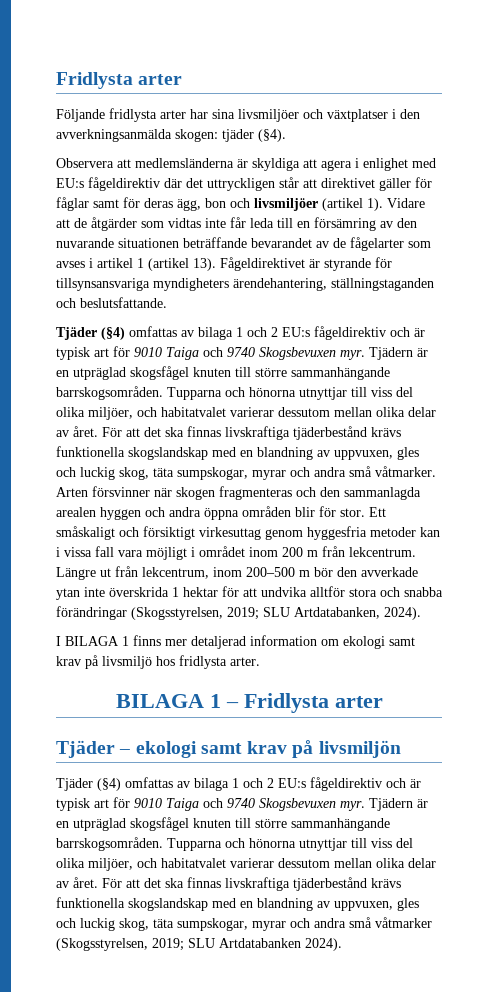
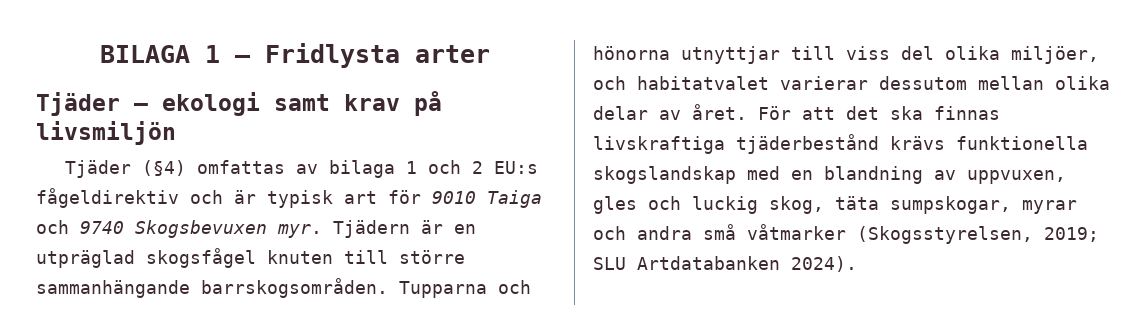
[56,72,183,89] [56,108,420,122] [56,129,286,142] [56,158,436,171] [56,177,432,191] [56,197,425,211] [56,217,417,231] [56,237,431,251] [56,257,392,271] [56,278,434,291] [56,297,167,308] [56,326,425,340] [56,346,428,360] [56,366,390,380] [56,386,413,400] [56,407,436,420] [56,426,401,440] [56,446,419,460] [56,466,436,480] [56,486,421,500] [56,506,386,520] [56,526,440,540] [56,546,416,560] [56,566,418,580] [56,586,443,600] [56,606,421,620] [56,635,415,649] [56,655,260,669] Fridlysta arter // Följande fridlysta arter har sina livsmiljöer och växtplatser i den avverkningsanmälda skogen: tjäder (§4). // Observera att medlemsländerna är skyldiga att agera i enlighet med EU:s fågeldirektiv där det uttryckligen står att direktivet gäller för fåglar samt för deras ägg, bon och livsmiljöer (artikel 1). Vidare att de åtgärder som vidtas inte får leda till en försämring av den nuvarande situationen beträffande bevarandet av de fågelarter som avses i artikel 1 (artikel 13). Fågeldirektivet är styrande för tillsynsansvariga myndigheters ärendehantering, ställningstaganden och beslutsfattande. // Tjäder (§4) omfattas av bilaga 1 och 2 EU:s fågeldirektiv och är typisk art för 9010 Taiga och 9740 Skogsbevuxen myr. Tjädern är en utpräglad skogsfågel knuten till större sammanhängande barrskogsområden. Tupparna och hönorna utnyttjar till viss del olika miljöer, och habitatvalet varierar dessutom mellan olika delar av året. För att det ska finnas livskraftiga tjäderbestånd krävs funktionella skogslandskap med en blandning av uppvuxen, gles och luckig skog, täta sumpskogar, myrar och andra små våtmarker. Arten försvinner när skogen fragmenteras och den sammanlagda arealen hyggen och andra öppna områden blir för stor. Ett småskaligt och försiktigt virkesuttag genom hyggesfria metoder kan i vissa fall vara möjligt i området inom 200 m från lekcentrum. Längre ut från lekcentrum, inom 200–500 m bör den avverkade ytan inte överskrida 1 hektar för att undvika alltför stora och snabba förändringar (Skogsstyrelsen, 2019; SLU Artdatabanken, 2024). // I BILAGA 1 finns mer detaljerad information om ekologi samt krav på livsmiljö hos fridlysta arter. // -> (100, 54) none

